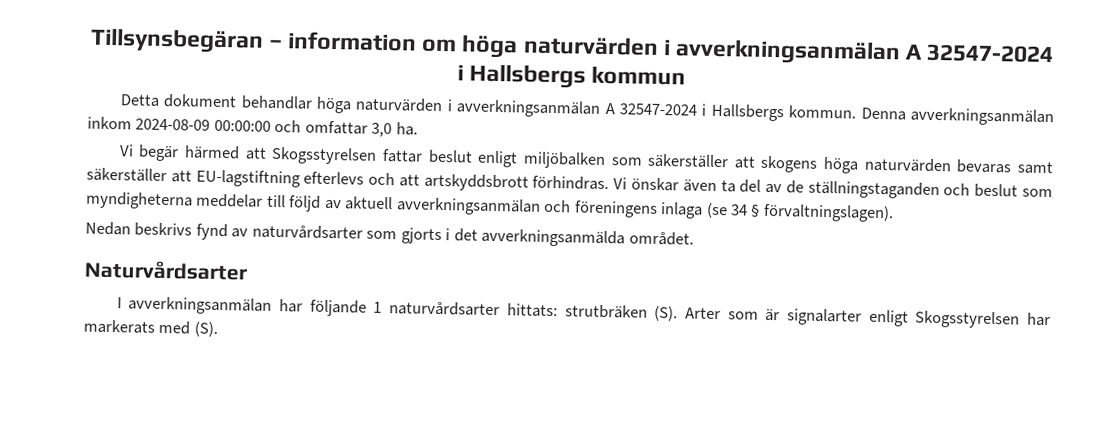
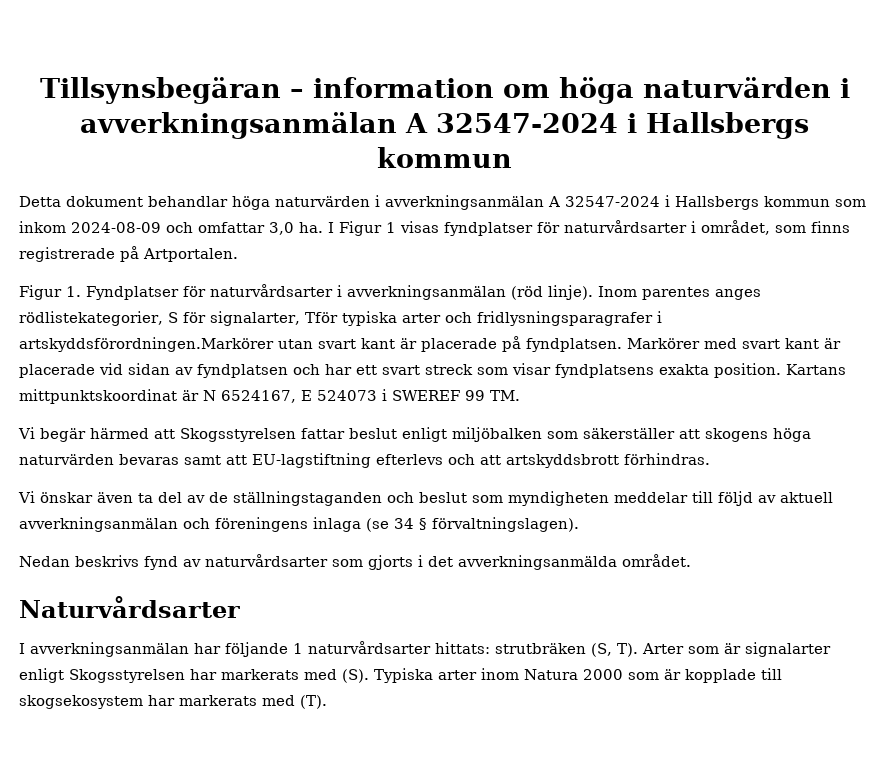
[788,105,1054,127] kommun. Denna avverkningsanmälan -> [764,196,866,207] kommun som
[213,119,271,132] 00:00:00 -> (161, 227) none
(418, 129) none -> [328,220,850,236] [19,246,238,262] [19,284,761,300] [19,311,662,326] [19,336,841,352] [19,363,846,378] [19,389,520,404] I Figur 1 visas fyndplatser för naturvårdsarter i området, som finns registrerade på Artportalen. // Figur 1. Fyndplatser för naturvårdsarter i avverkningsanmälan (röd linje). Inom parentes anges rödlistekategorier, S för signalarter, Tför typiska arter och fridlysningsparagrafer i artskyddsförordningen.Markörer utan svart kant är placerade på fyndplatsen. Markörer med svart kant är placerade vid sidan av fyndplatsen och har ett svart streck som visar fyndplatsens exakta position. Kartans mittpunktskoordinat är N 6524167, E 524073 i SWEREF 99 TM.
[86,167,167,183] säkerställer -> (221, 460) none
(610, 183) none -> (710, 459) //
[86,191,193,210] myndigheterna -> [508,491,609,506] myndigheten
[654,305,679,322] (S). -> [591,643,638,657] (S, T).
(218, 329) none -> [374,668,782,683] [19,695,327,709] Typiska arter inom Natura 2000 som är kopplade till skogsekosystem har markerats med (T).

